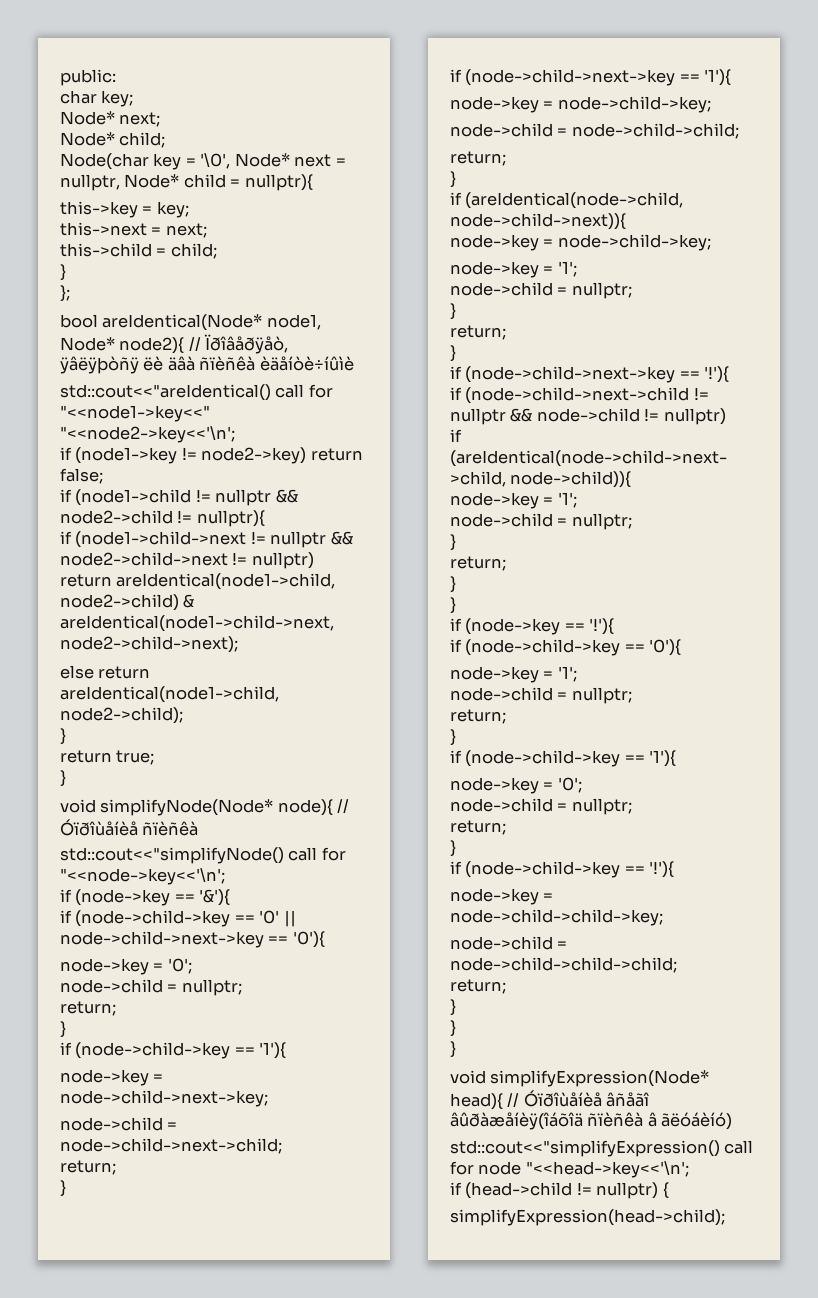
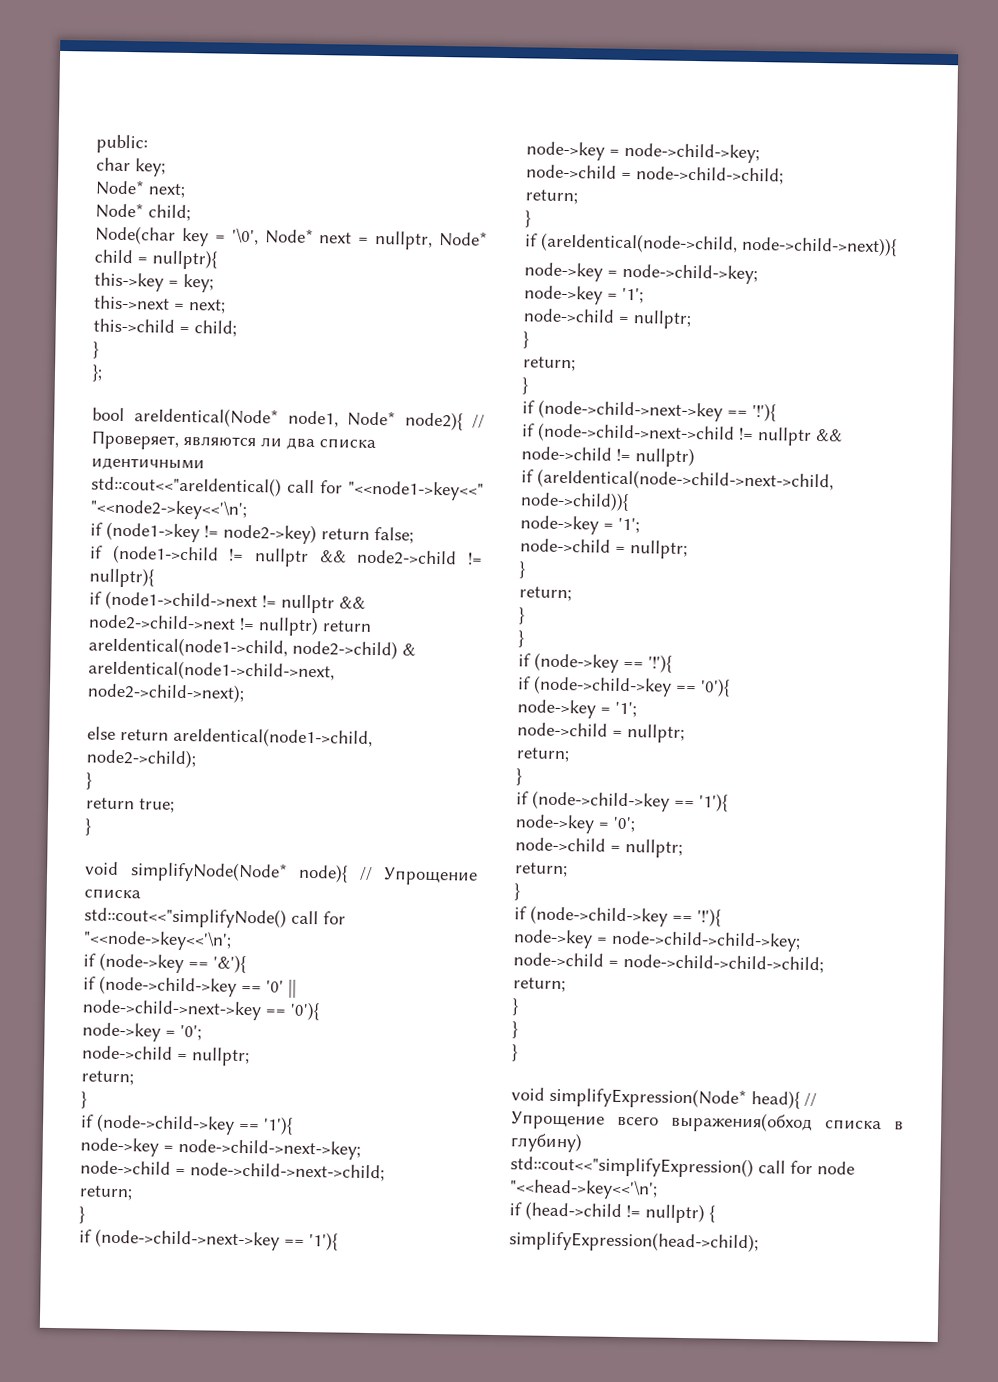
[204,334,289,354] [60,356,354,374] Ïðîâåðÿåò, ÿâëÿþòñÿ ëè äâà ñïèñêà èäåíòè÷íûìè -> [91,430,376,451] [91,457,205,472] Проверяет, являются ли два списка идентичными
[60,819,199,836] Óïðîùåíèå ñïèñêà -> [383,867,478,886] [84,888,141,899] Упрощение списка
[523,1090,650,1107] [450,1112,733,1130] Óïðîùåíèå âñåãî âûðàæåíèÿ(îáõîä ñïèñêà â ãëóáèíó) -> [511,1111,904,1134] [510,1132,582,1153] Упрощение всего выражения(обход списка в глубину)

